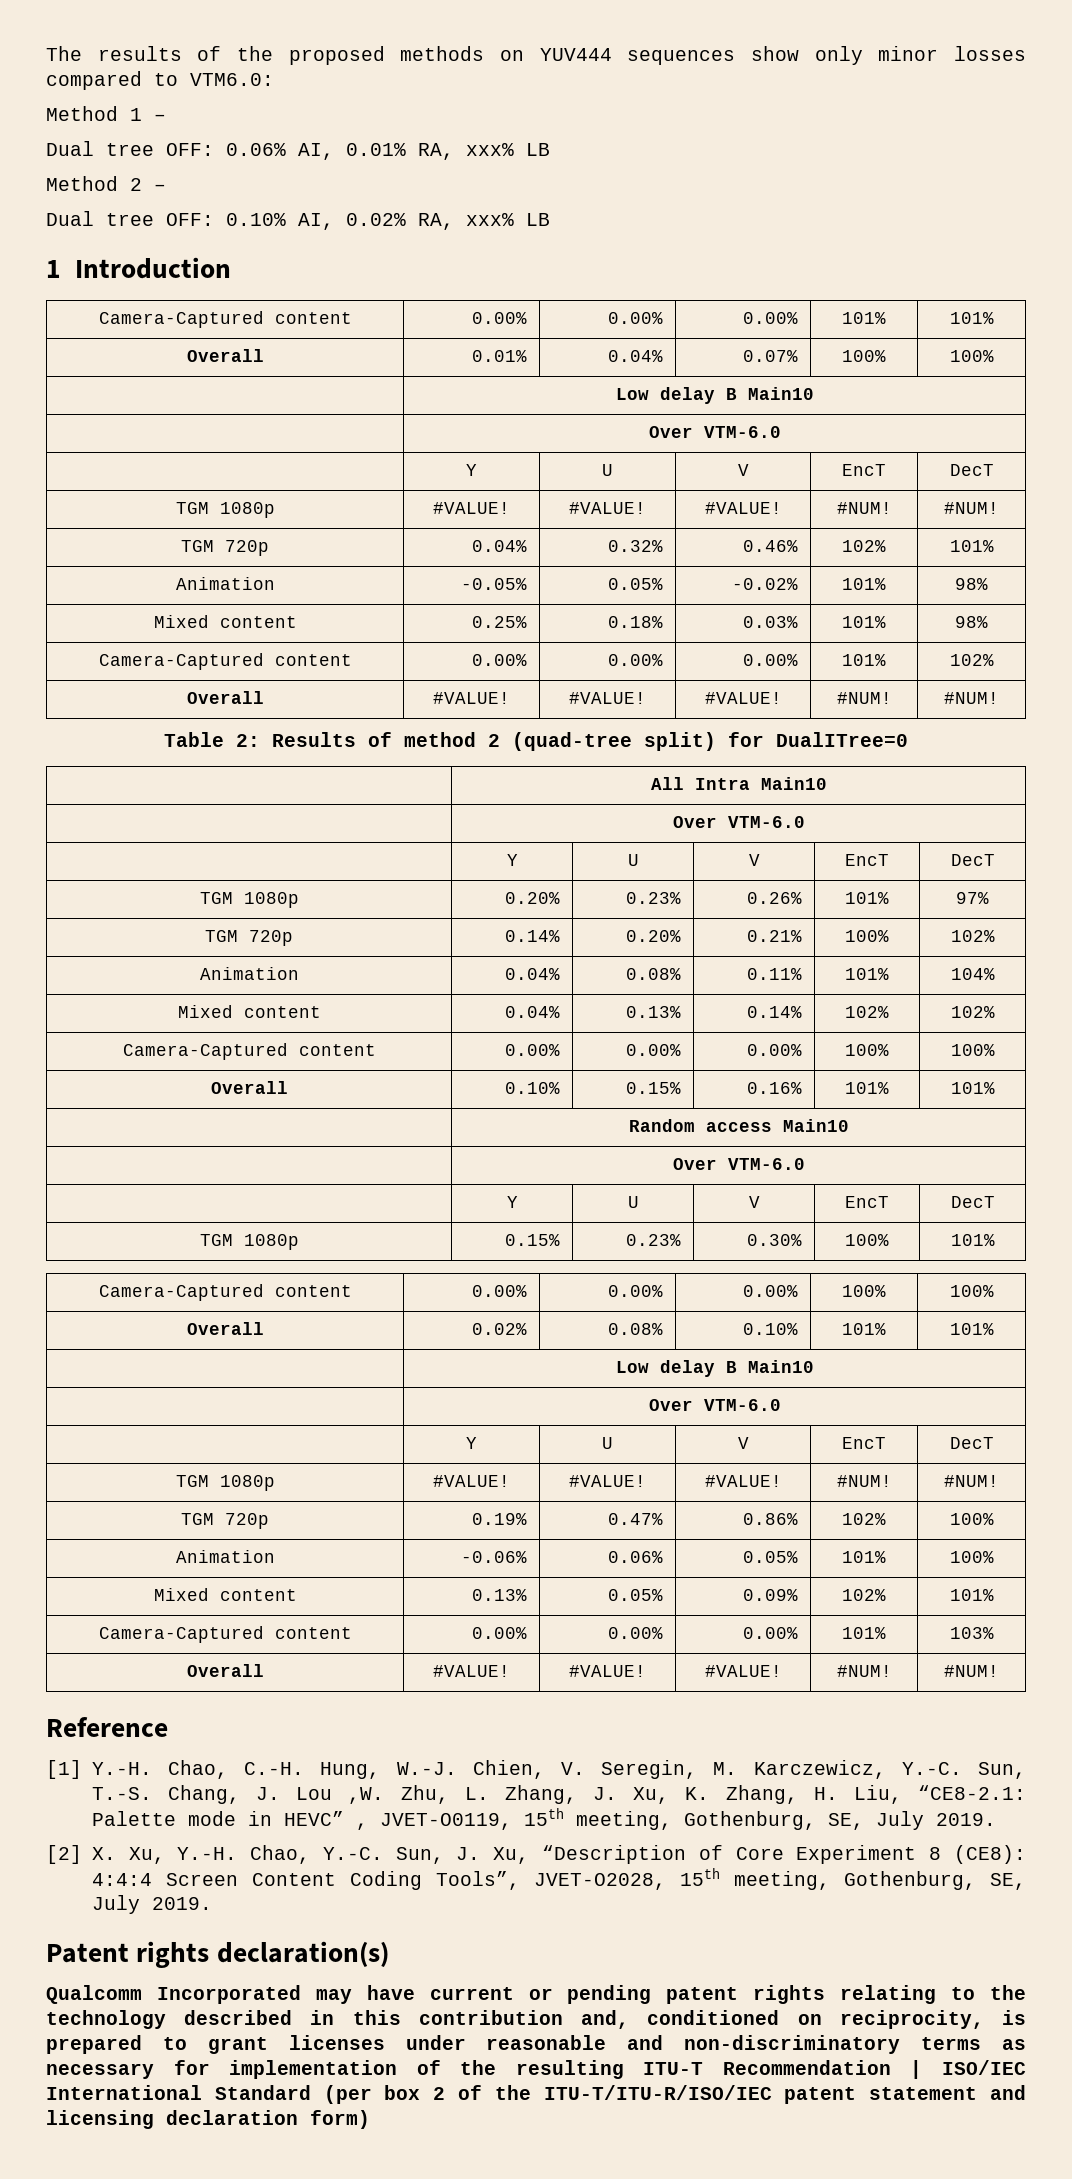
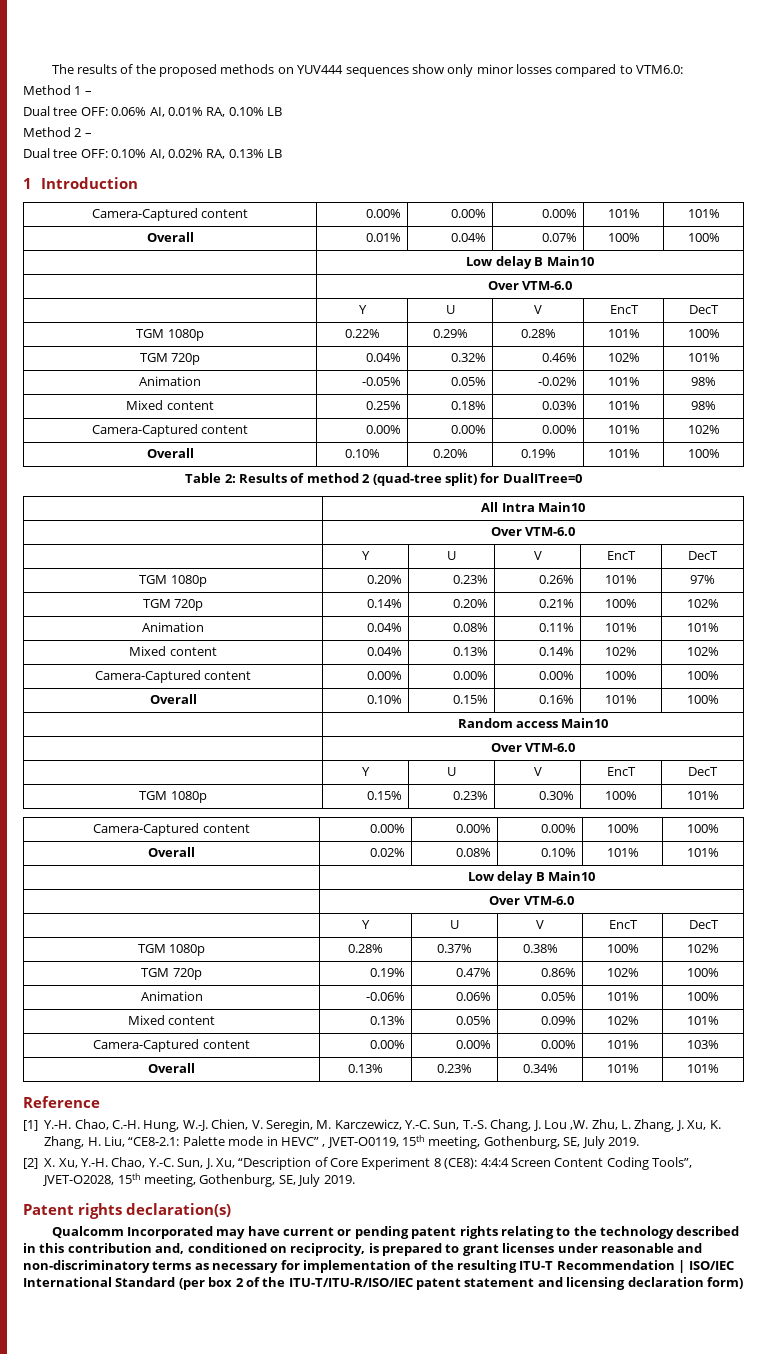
[466,143,514,156] xxx% -> [228,107,264,116] 0.10%
[466,213,514,226] xxx% -> [228,149,264,158] 0.13%
[433,502,510,514] [569,502,646,514] [704,502,782,514] [836,502,892,514] [944,502,999,514] #VALUE! | #VALUE! | #VALUE! | #NUM! | #NUM! -> [344,329,380,338] [432,329,468,338] [520,329,556,338] [607,329,640,338] [687,329,720,338] 0.22% | 0.29% | 0.28% | 101% | 100%
[433,692,510,704] [569,692,646,704] [704,692,782,704] [836,692,892,704] [944,692,999,704] #VALUE! | #VALUE! | #VALUE! | #NUM! | #NUM! -> [344,449,380,458] [432,449,468,458] [520,449,556,458] [607,449,640,458] [687,449,720,458] 0.10% | 0.20% | 0.19% | 101% | 100%
[950,968,995,980] 104% -> [686,623,719,632] 101%
[950,1082,995,1094] 101% -> [686,695,719,704] 100%
[433,1475,510,1487] [569,1475,646,1487] [704,1475,782,1487] [836,1475,892,1487] [944,1475,999,1487] #VALUE! | #VALUE! | #VALUE! | #NUM! | #NUM! -> [348,944,383,953] [437,944,472,953] [522,944,558,953] [606,944,639,953] [687,944,719,953] 0.28% | 0.37% | 0.38% | 100% | 102%
[433,1665,510,1677] [569,1665,646,1677] [704,1665,782,1677] [836,1665,892,1677] [944,1665,999,1677] #VALUE! | #VALUE! | #VALUE! | #NUM! | #NUM! -> [348,1064,383,1073] [437,1064,472,1073] [522,1064,558,1073] [606,1064,639,1073] [687,1064,719,1073] 0.13% | 0.23% | 0.34% | 101% | 101%

